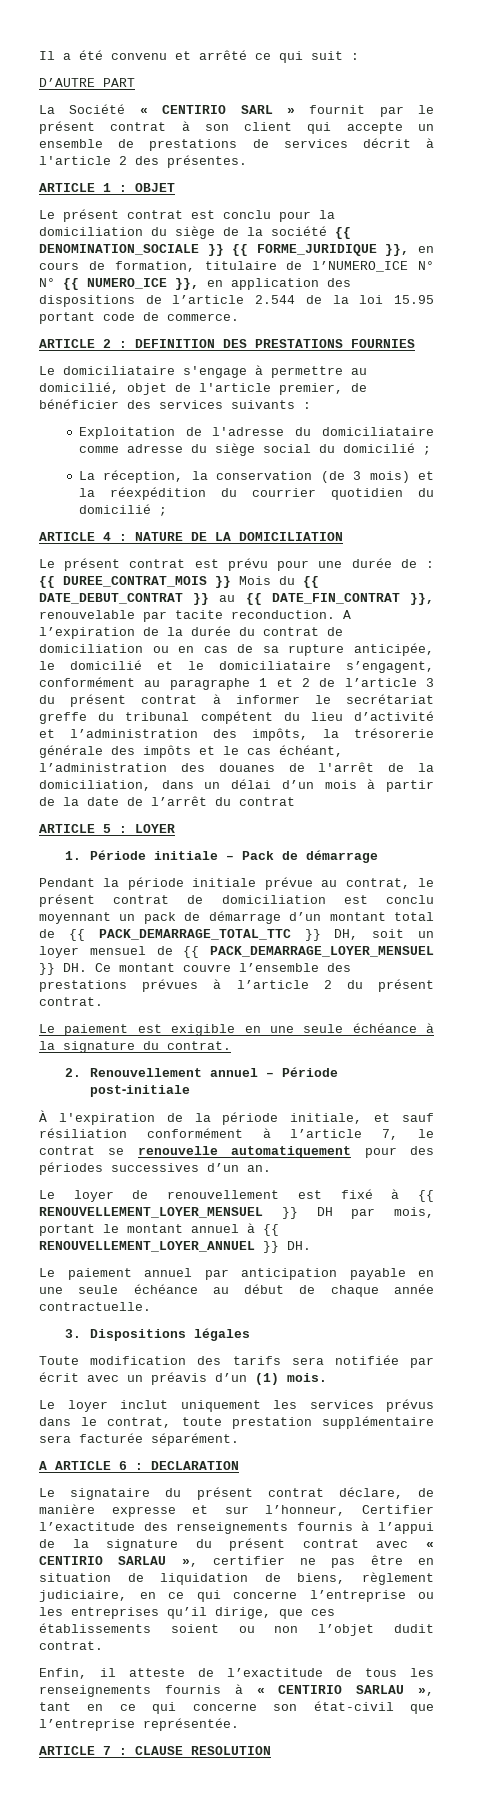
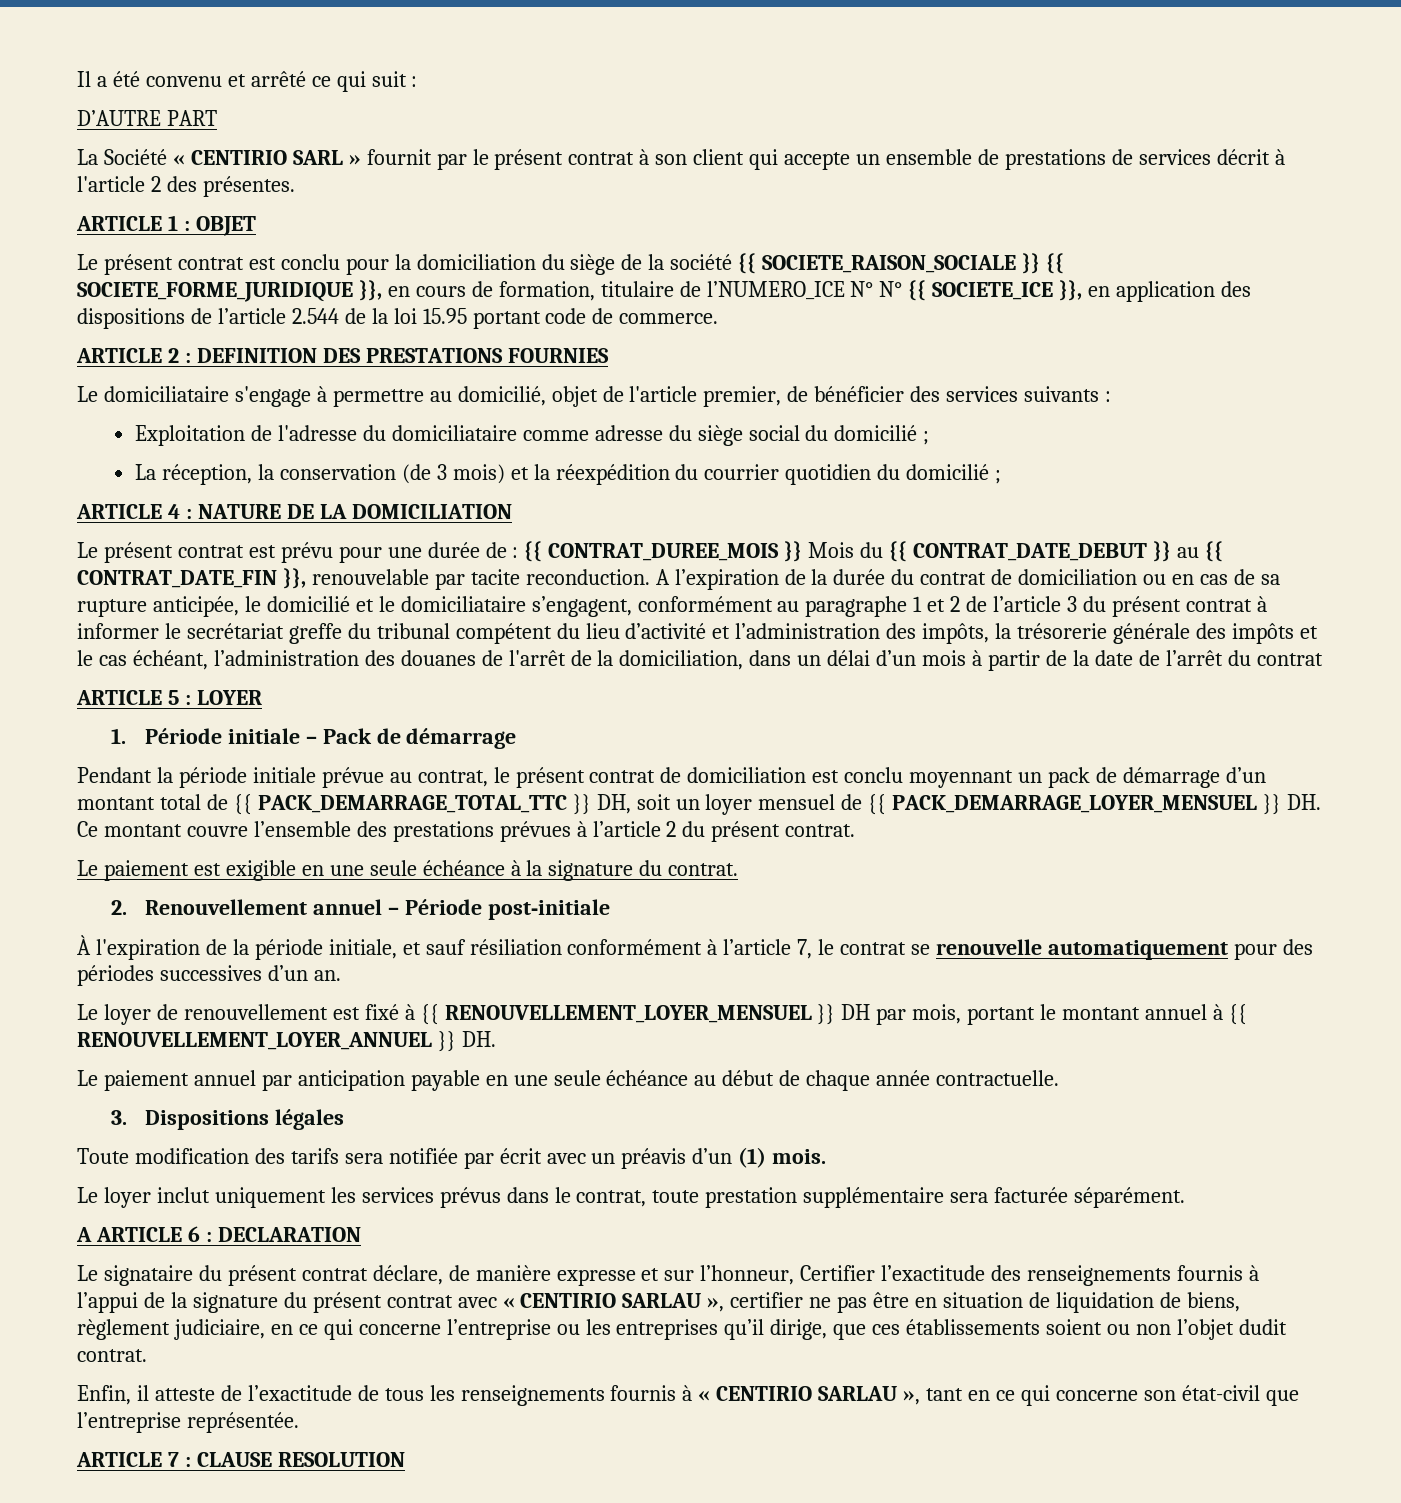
[39,244,199,255] DENOMINATION_SOCIALE -> [762,255,1017,273] SOCIETE_RAISON_SOCIALE
[256,244,377,256] FORME_JURIDIQUE -> [77,282,353,302] SOCIETE_FORME_JURIDIQUE
[87,278,167,289] NUMERO_ICE -> [932,282,1054,300] SOCIETE_ICE
[63,576,207,587] DUREE_CONTRAT_MOIS -> [548,543,780,561] CONTRAT_DUREE_MOIS
[39,593,183,604] DATE_DEBUT_CONTRAT -> [913,543,1148,561] CONTRAT_DATE_DEBUT
[271,593,400,604] DATE_FIN_CONTRAT -> [77,570,277,588] CONTRAT_DATE_FIN

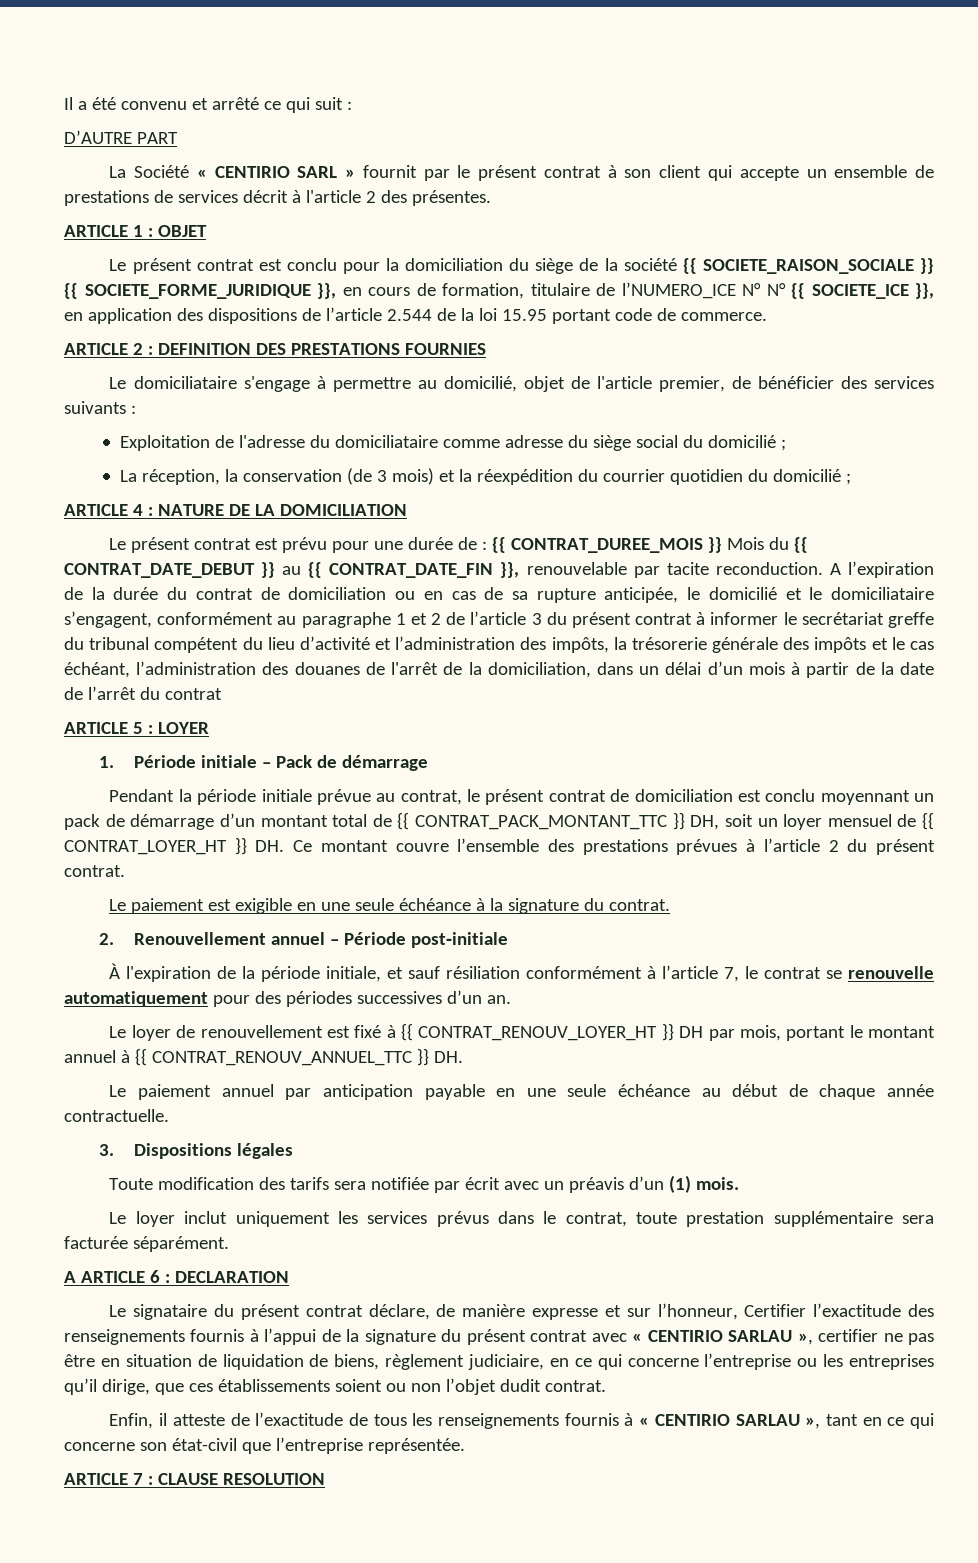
[257,795,567,813] PACK_DEMARRAGE_TOTAL_TTC -> [415,815,667,830] CONTRAT_PACK_MONTANT_TTC
[892,795,1258,813] PACK_DEMARRAGE_LOYER_MENSUEL -> [64,840,227,855] CONTRAT_LOYER_HT
[444,1005,812,1023] RENOUVELLEMENT_LOYER_MENSUEL -> [418,1026,658,1041] CONTRAT_RENOUV_LOYER_HT
[77,1032,432,1050] RENOUVELLEMENT_LOYER_ANNUEL -> [151,1051,412,1066] CONTRAT_RENOUV_ANNUEL_TTC

